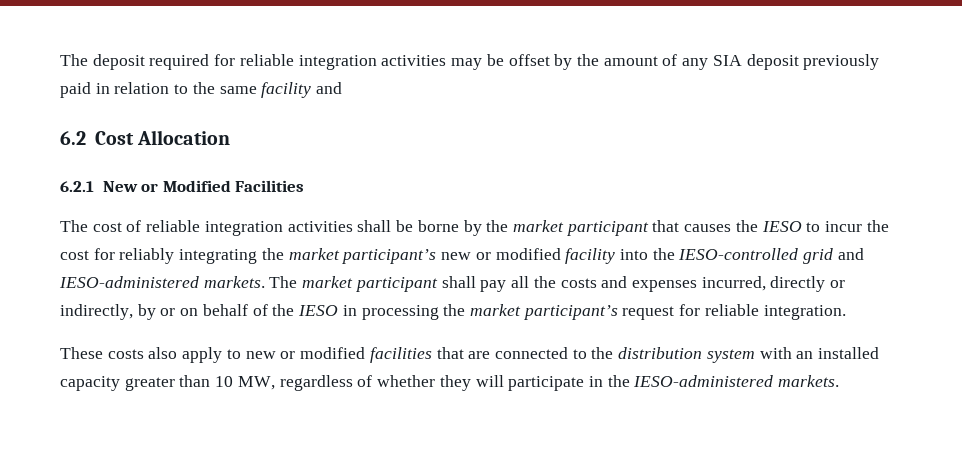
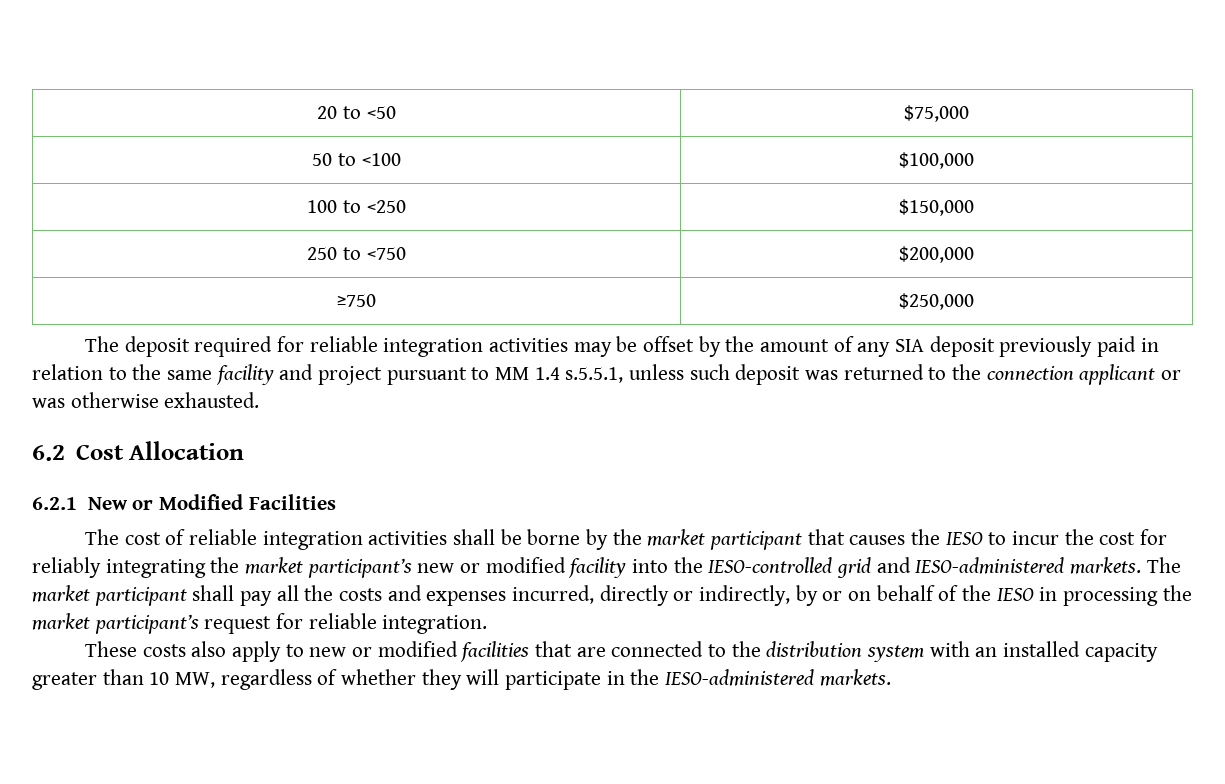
(60, 60) none -> [317,106,396,119] [904,105,969,122] [312,153,401,166] [899,152,974,169] [307,200,406,213] [899,199,974,216] [307,247,406,260] [899,246,974,263] [337,294,376,307] [899,293,974,310] 20 to <50 | $75,000 // 50 to <100 | $100,000 // 100 to <250 | $150,000 // 250 to <750 | $200,000 // ≥750 | $250,000 //
(343, 88) none -> [318,364,1182,385] [32,392,260,408] project pursuant to MM 1.4 s.5.5.1, unless such deposit was returned to the connection applicant or was otherwise exhausted.

